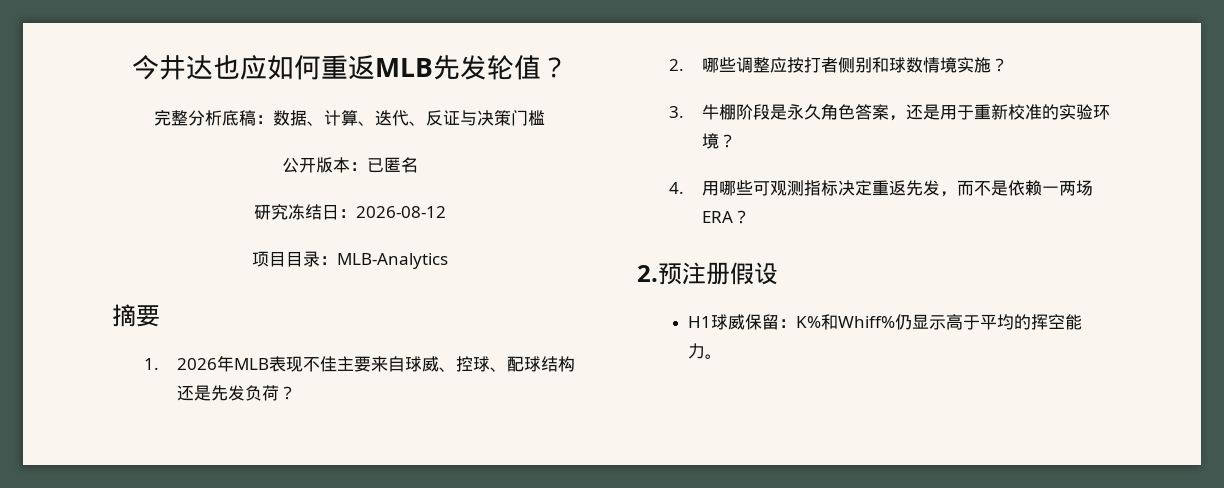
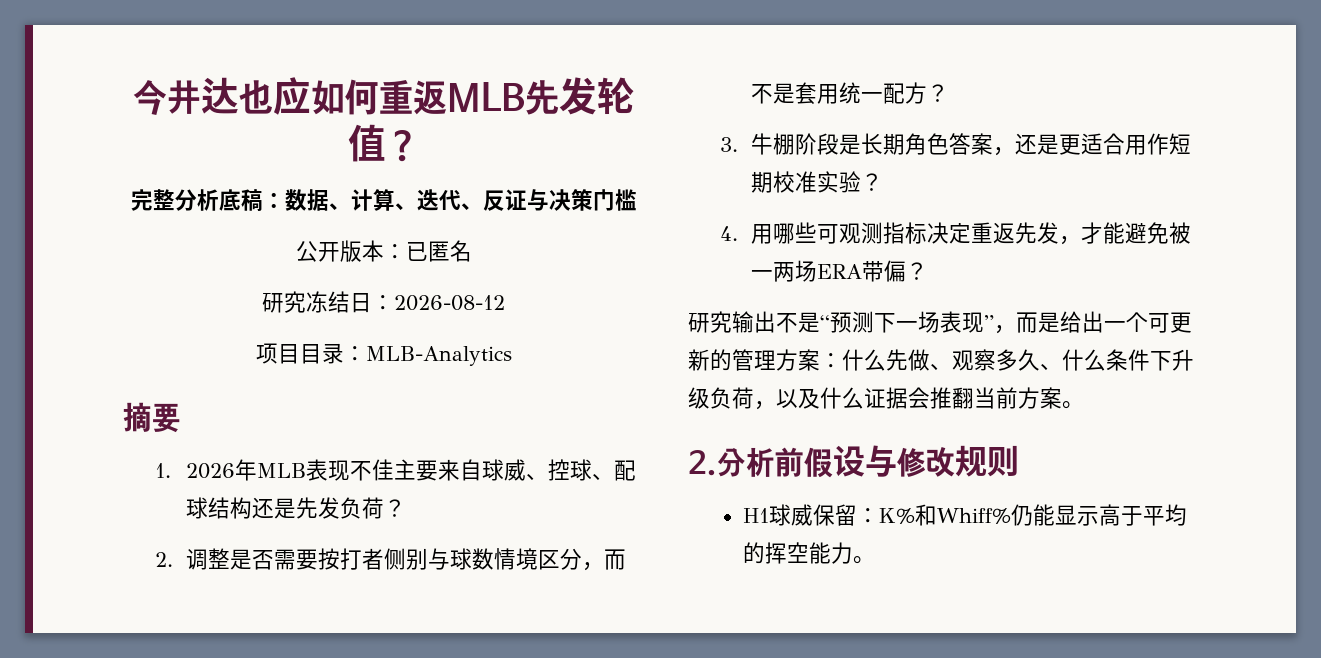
[701,57,787,73] 哪些调整应 -> [186,548,319,570] 调整是否需要
[871,57,889,73] 和 -> [428,548,451,570] 与
[956,57,991,73] 实施 -> [538,548,627,571] [751,82,928,104] 区分，而不是套用统一配方
[786,104,821,120] 永久 -> [861,133,906,155] 长期
[939,104,1110,120] [701,133,719,149] 用于重新校准的实验环境 -> [1059,133,1192,155] [751,171,862,193] 更适合用作短期校准实验
[956,180,1042,196] 而不是依赖 -> [1081,222,1192,244] 才能避免被
[732,210,750,224] [637,262,730,285] ？ // 2.预注册 -> [862,260,929,282] [688,311,1192,334] [688,349,1194,371] [688,387,1084,410] [688,447,804,477] 带偏？ // 研究输出不是“预测下一场表现”，而是给出一个可更新的管理方案：什么先做、观察多久、什么条件下升级负荷，以及什么证据会推翻当前方案。 // 2.分析前
(778, 273) none -> [865,445,1019,477] 与修改规则
(912, 322) none -> [1033,504,1056,526] 能

